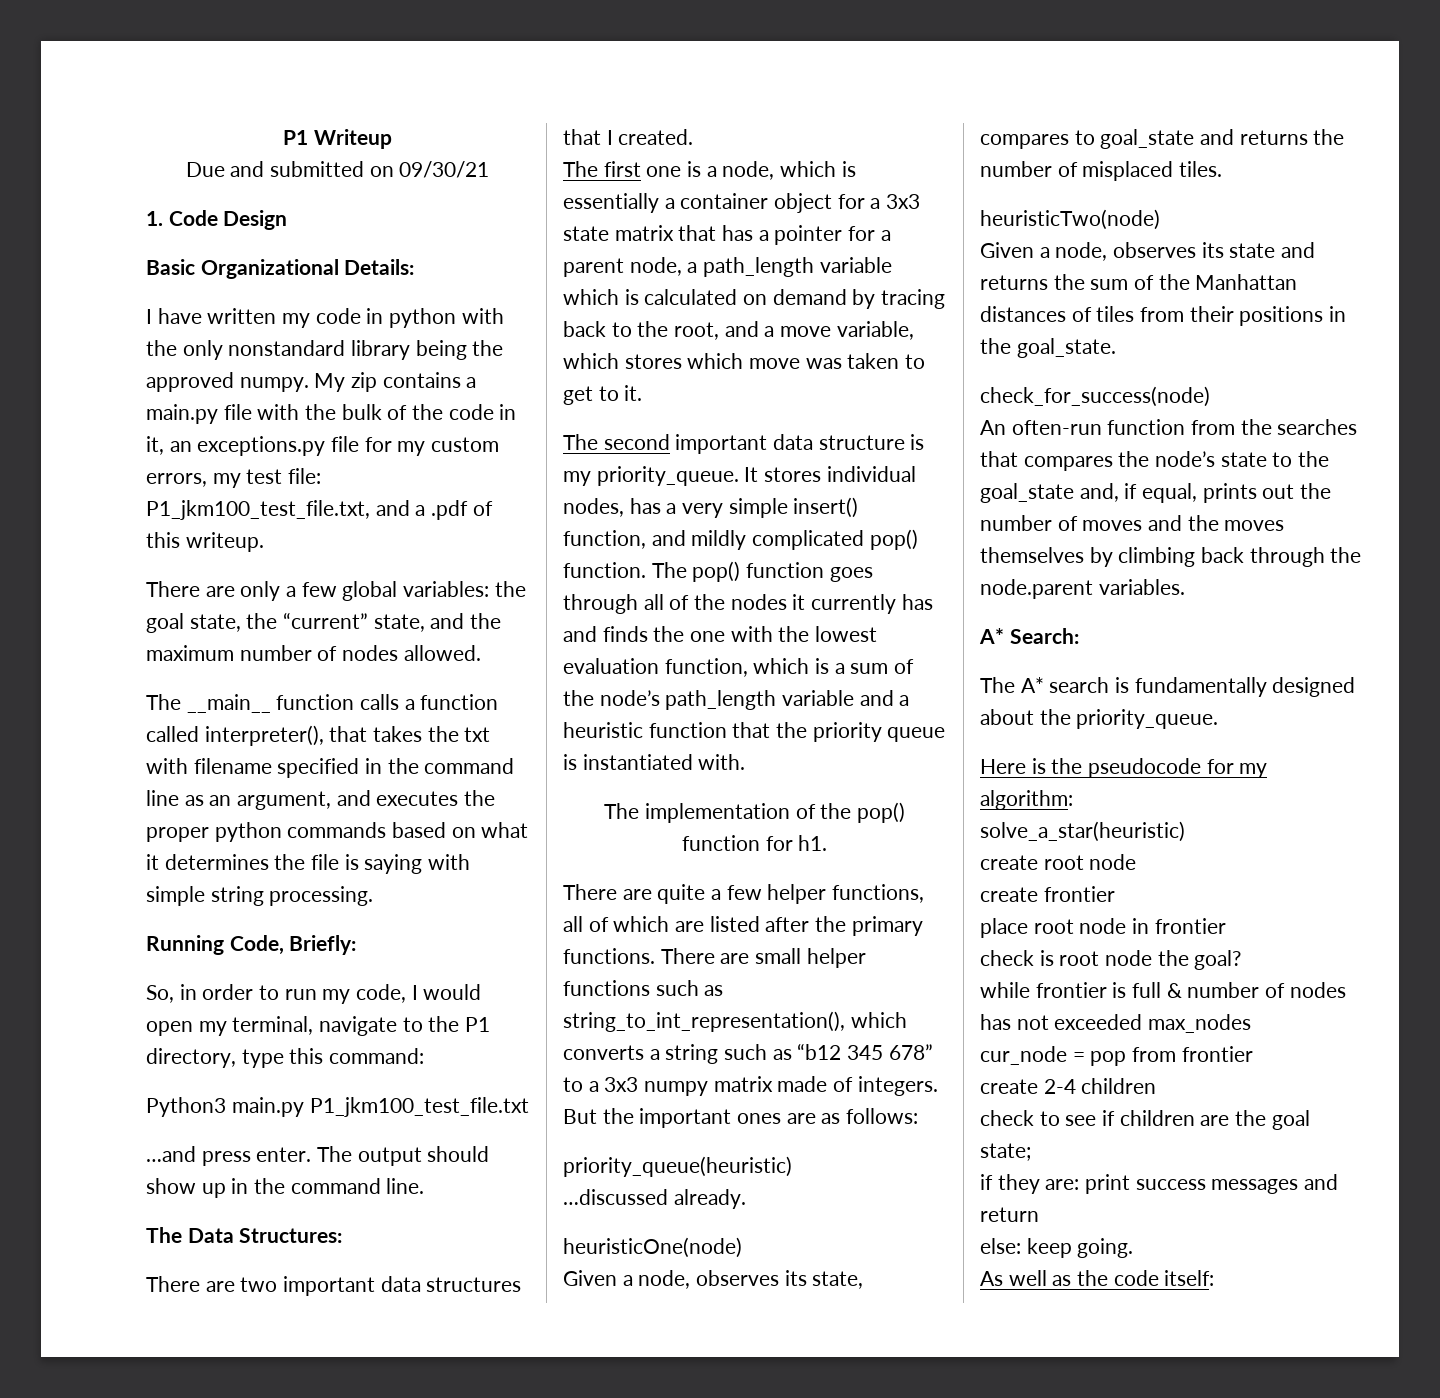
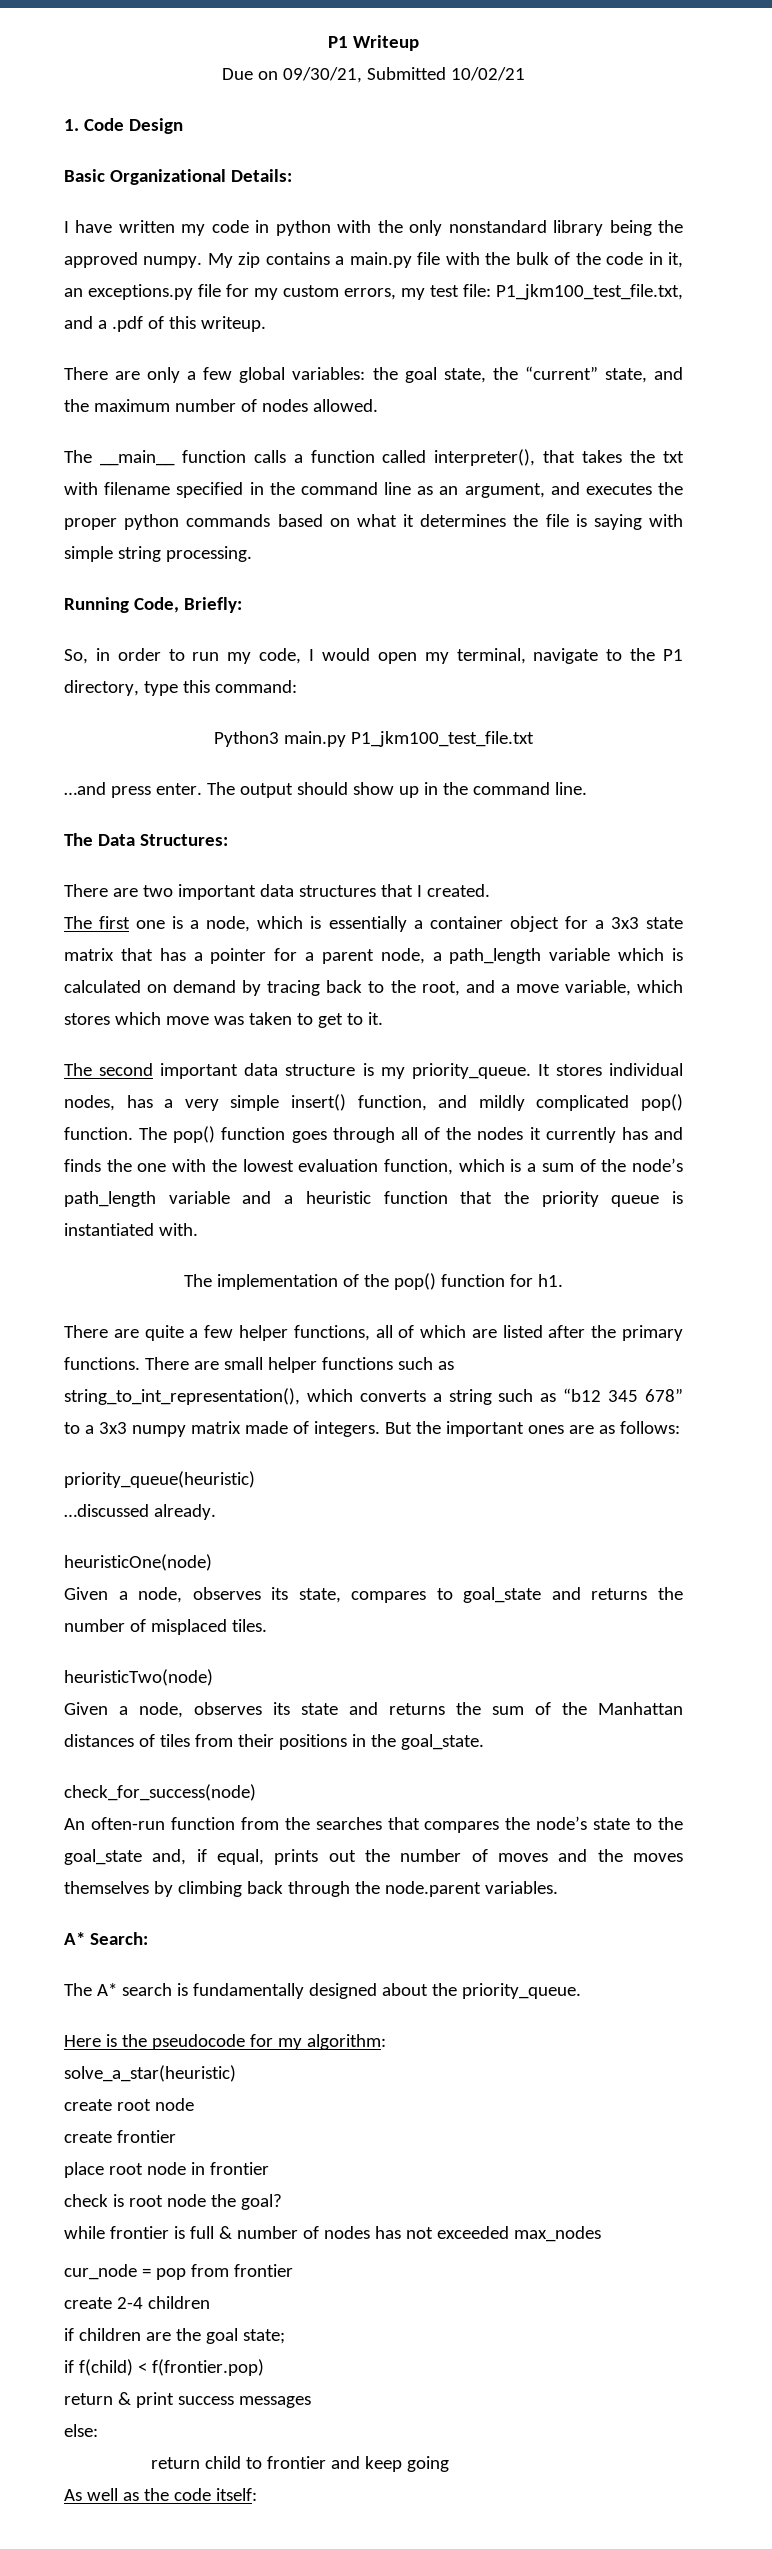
[230,161,490,178] and submitted on 09/30/21 -> [258,67,525,83] on 09/30/21, Submitted 10/02/21
[980,1110,1097,1126] check to see -> (210, 2302) none
[997,1174,1080,1194] they are: -> [78,2359,264,2376] [64,2392,131,2405] f(child) < f(frontier.pop) // return &
[1304,1174,1339,1190] [980,1207,1039,1222] and return -> (311, 2402) none
[1026,1238,1134,1258] keep going. -> [151,2456,450,2472] // return child to frontier and keep going

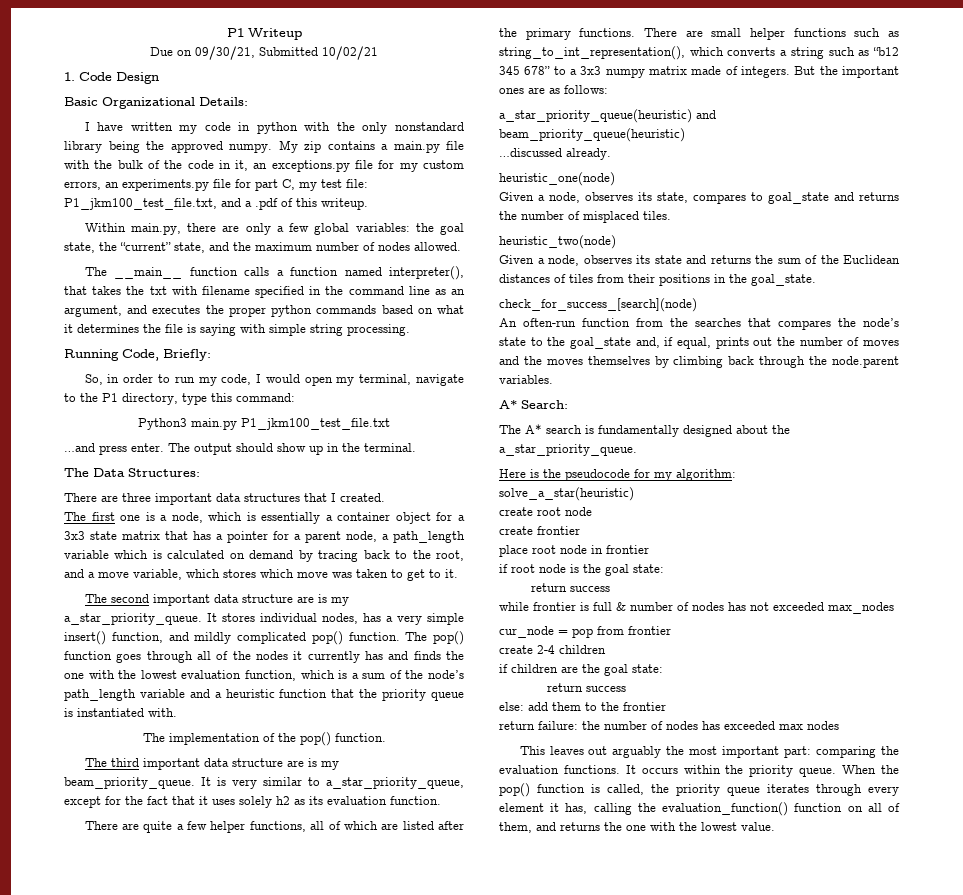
(396, 294) none -> [105,179,295,191] an experiments.py file for part C,
[64,367,108,380] There -> [84,223,217,235] Within main.py, there
[382,450,427,463] called -> [344,267,382,276] named
[472,782,587,795] command line. -> [364,443,416,452] terminal.
[142,885,173,897] two -> [122,493,151,502] three
[362,1063,531,1079] is my priority_queue. -> [296,594,349,606] [64,613,202,625] are is my a_star_priority_queue.
[440,1274,563,1287] function for h1. -> [334,733,386,742] [84,758,339,770] [64,777,464,789] [64,796,441,808] function. // The third important data structure are is my beam_priority_queue. It is very similar to a_star_priority_queue, except for the fact that it uses solely h2 as its evaluation function.
[64,1471,255,1488] priority_queue(heuristic) -> [499,109,716,123] [499,128,685,142] a_star_priority_queue(heuristic) and beam_priority_queue(heuristic)
[64,1554,212,1571] heuristicOne(node) -> [499,172,615,186] heuristic_one(node)
[64,1669,213,1686] heuristicTwo(node) -> [499,235,616,249] heuristic_two(node)
[598,1702,683,1715] Manhattan -> [843,255,900,264] Euclidean
[64,1784,256,1801] check_for_success(node) -> [499,298,697,312] check_for_success_[search](node)
[461,1983,581,1999] priority_queue. -> [499,444,637,456] a_star_priority_queue.
[64,2194,282,2210] check is root node the goal? -> [499,564,664,576] [531,583,611,592] if root node is the goal state: // return success
[242,2329,285,2344] [64,2359,264,2376] [64,2392,311,2408] state; // if f(child) < f(frontier.pop) // return & print success messages -> [632,664,663,673] [547,683,627,692] state: // return success
[151,2456,450,2472] [64,2488,257,2501] // return child to frontier and keep going // As well as the code itself: -> [528,702,666,711] [499,721,839,730] [519,746,899,758] [499,765,899,777] [499,783,899,797] [499,802,900,816] [499,822,775,833] add them to the frontier // return failure: the number of nodes has exceeded max nodes // This leaves out arguably the most important part: comparing the evaluation functions. It occurs within the priority queue. When the pop() function is called, the priority queue iterates through every element it has, calling the evaluation_function() function on all of them, and returns the one with the lowest value.

